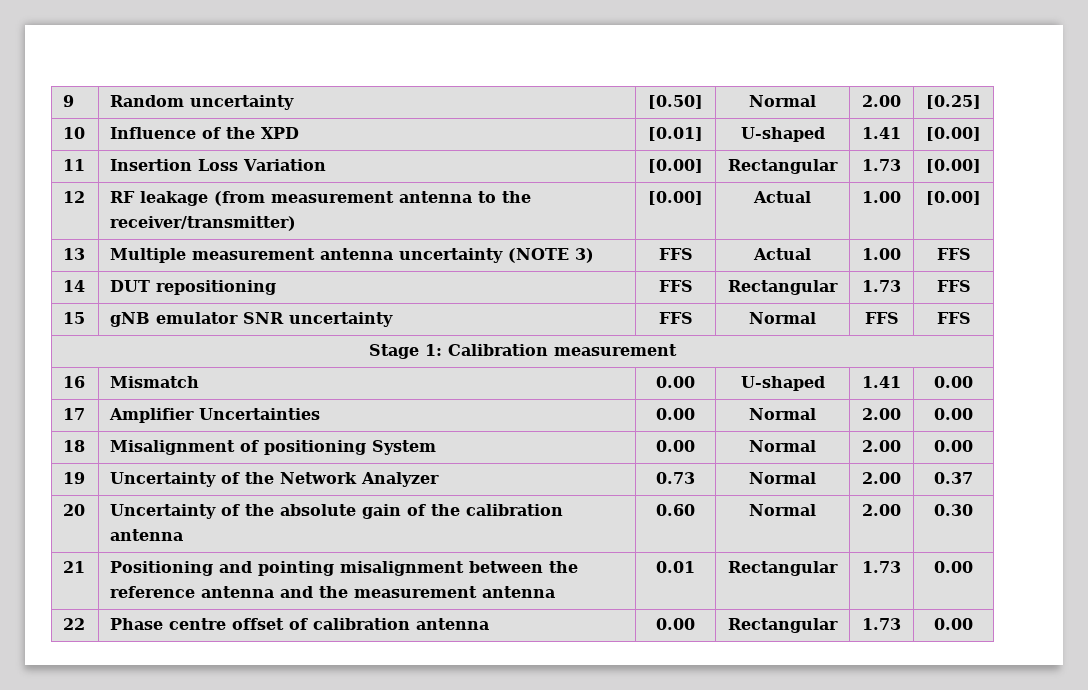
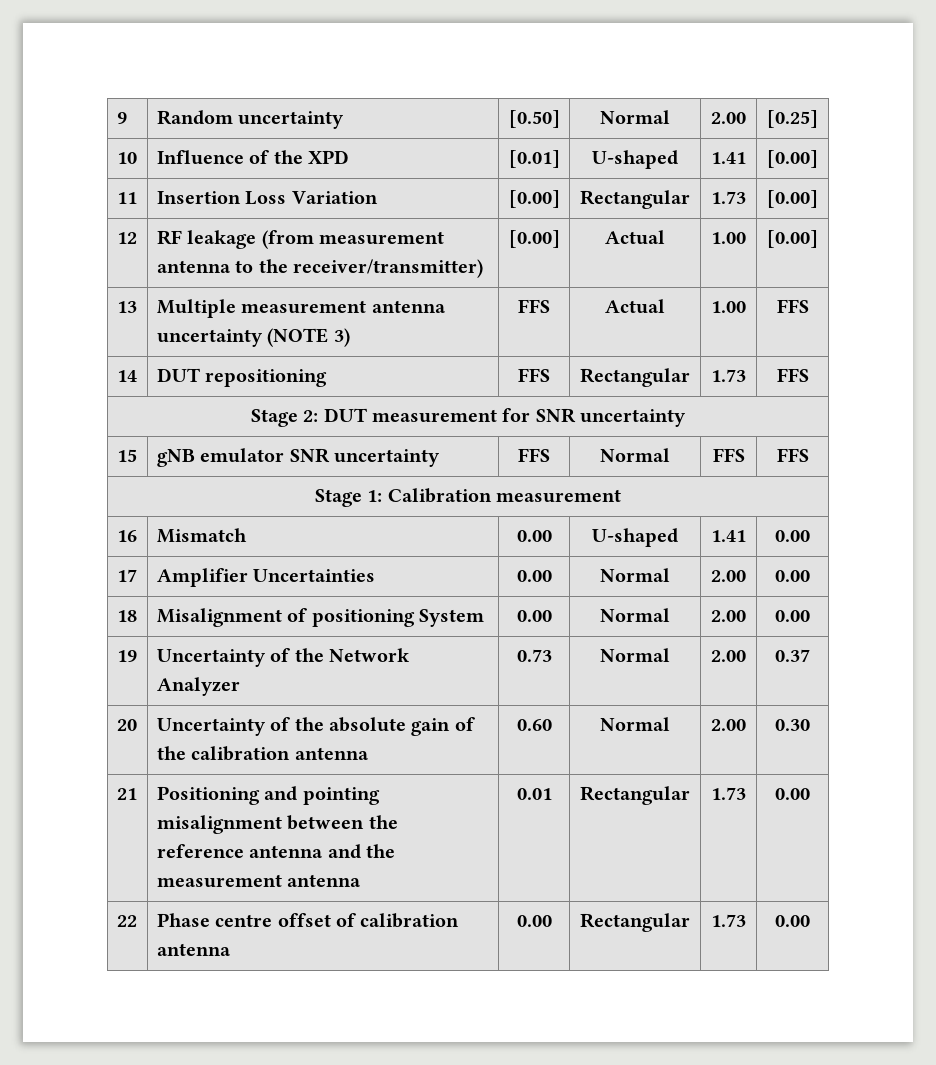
(971, 286) none -> [250,408,687,427] // Stage 2: DUT measurement for SNR uncertainty

